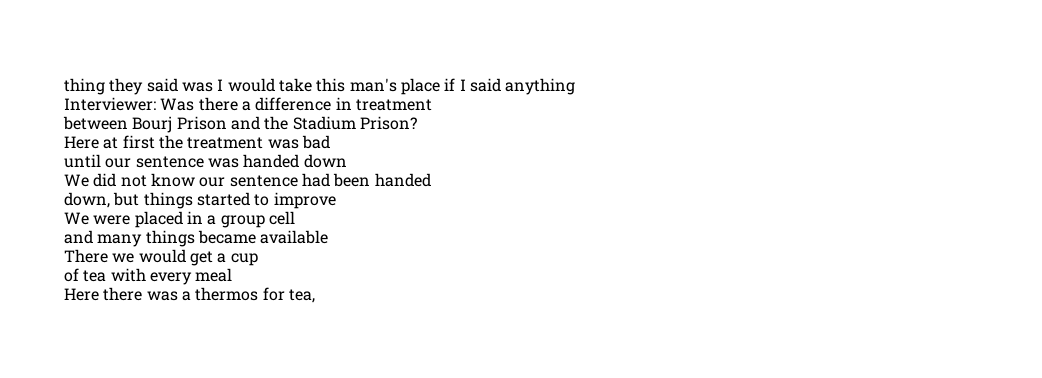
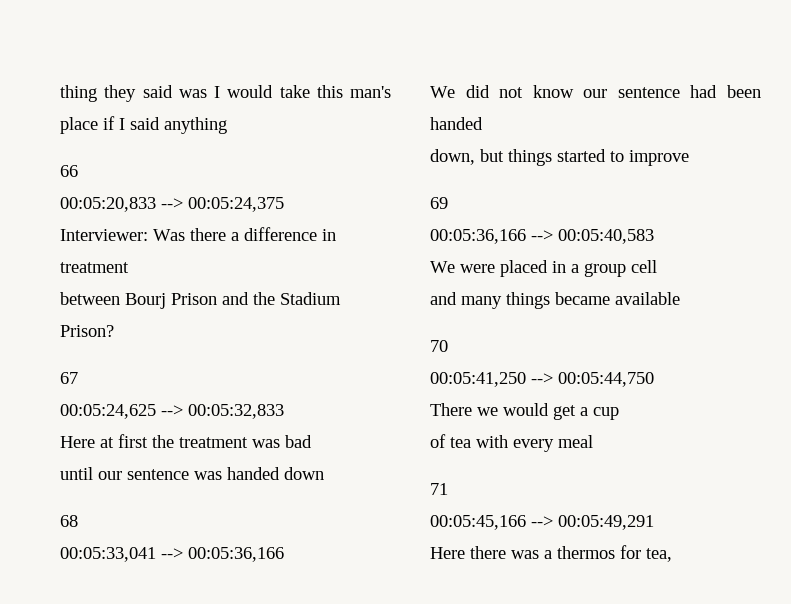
(576, 86) none -> [60,165,78,177] [60,197,284,212] // 66 // 00:05:20,833 --> 00:05:24,375
(417, 123) none -> [60,372,78,384] [60,404,284,419] // 67 // 00:05:24,625 --> 00:05:32,833
(347, 161) none -> [60,515,78,527] [60,547,284,562] // 68 // 00:05:33,041 --> 00:05:36,166
(336, 200) none -> [430,197,448,209] [430,229,654,244] // 69 // 00:05:36,166 --> 00:05:40,583
(329, 237) none -> [430,340,448,352] [430,372,654,387] // 70 // 00:05:41,250 --> 00:05:44,750
(233, 275) none -> [430,483,448,495] [430,515,654,530] // 71 // 00:05:45,166 --> 00:05:49,291

